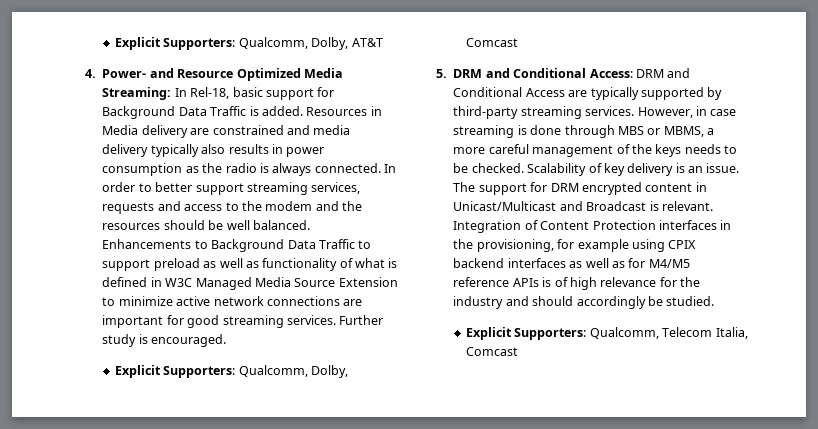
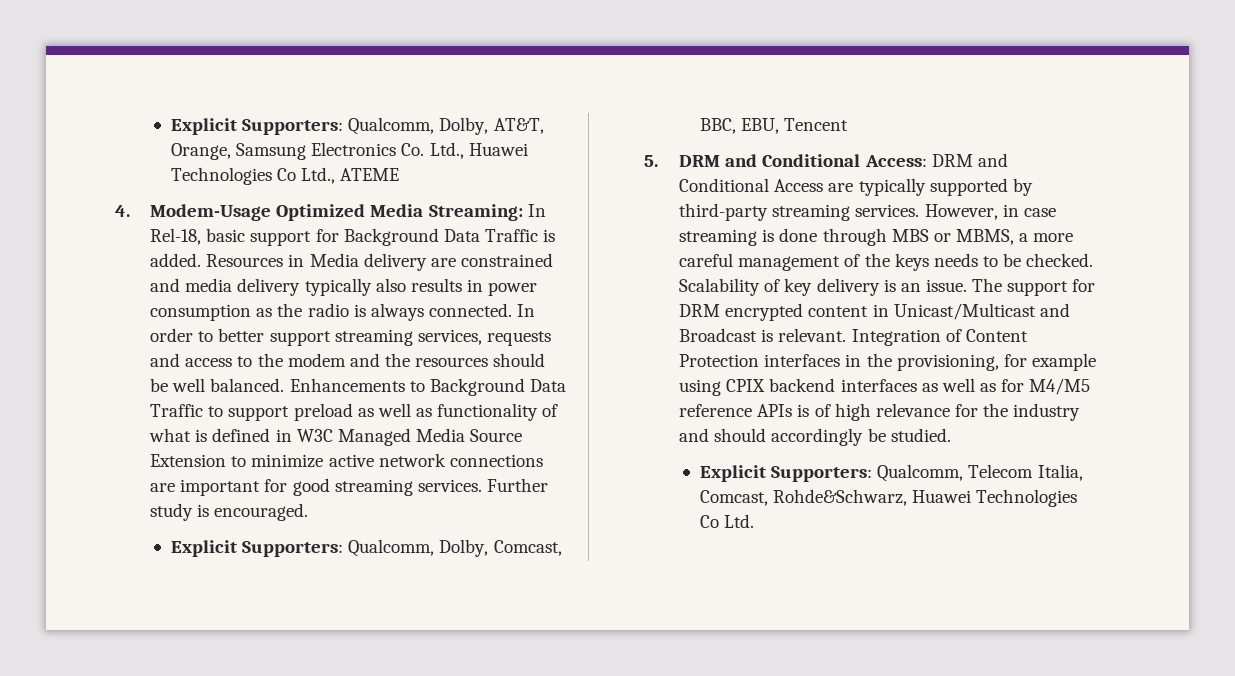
[115,37,383,50] [85,68,234,78] Explicit Supporters: Qualcomm, Dolby, AT&T // 4. Power- and Resource -> [171,117,544,135] [171,142,528,160] [171,167,400,185] [114,204,272,221] Explicit Supporters: Qualcomm, Dolby, AT&T, Orange, Samsung Electronics Co. Ltd., Huawei Technologies Co Ltd., ATEME // 4. Modem-Usage
[466,38,519,47] Comcast -> [493,540,562,556] [700,118,849,134] Comcast, BBC, EBU, Tencent
[466,347,519,356] Comcast -> [700,489,1078,507] [700,514,755,528] Comcast, Rohde&Schwarz, Huawei Technologies Co Ltd.

